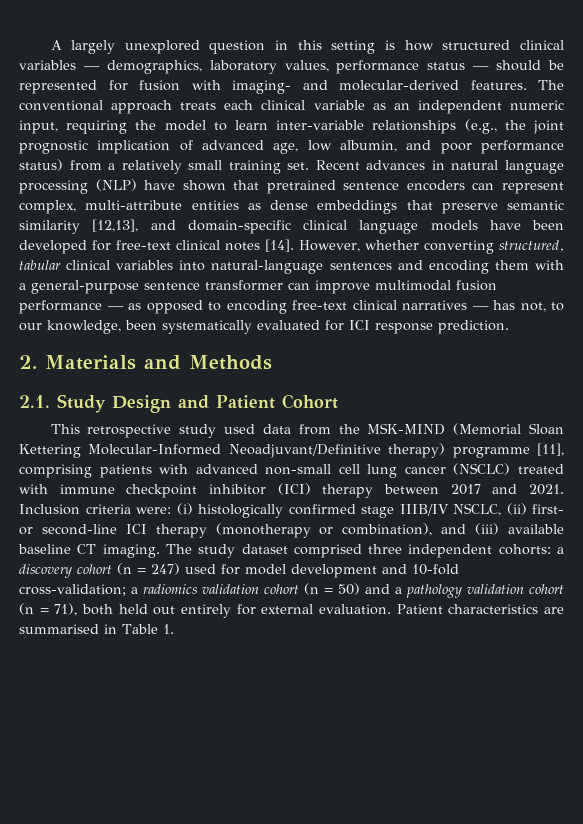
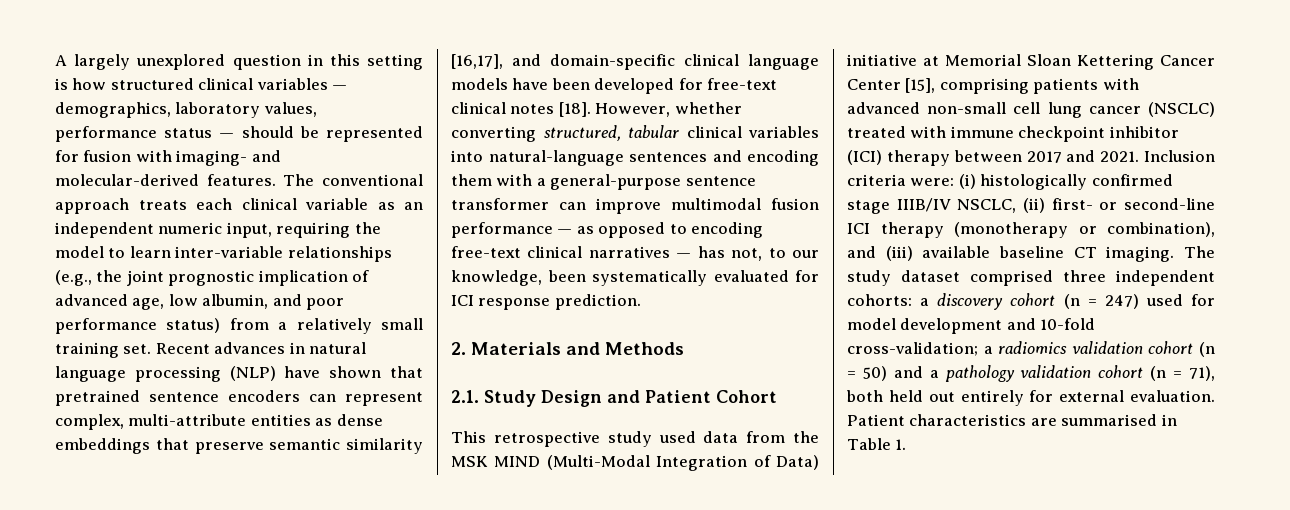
[92,219,139,232] [12,13], -> [451,54,503,69] [16,17],
[265,239,294,252] [14]. -> [558,102,591,117] [18].
[367,423,564,435] [19,443,564,458] MSK-MIND (Memorial Sloan Kettering Molecular-Informed Neoadjuvant/Definitive therapy) programme [11], -> [451,455,819,471] [847,54,1215,70] [847,78,936,93] MSK MIND (Multi-Modal Integration of Data) initiative at Memorial Sloan Kettering Cancer Center [15],

